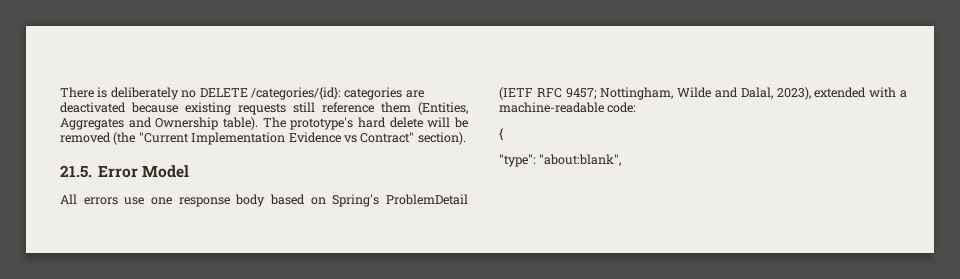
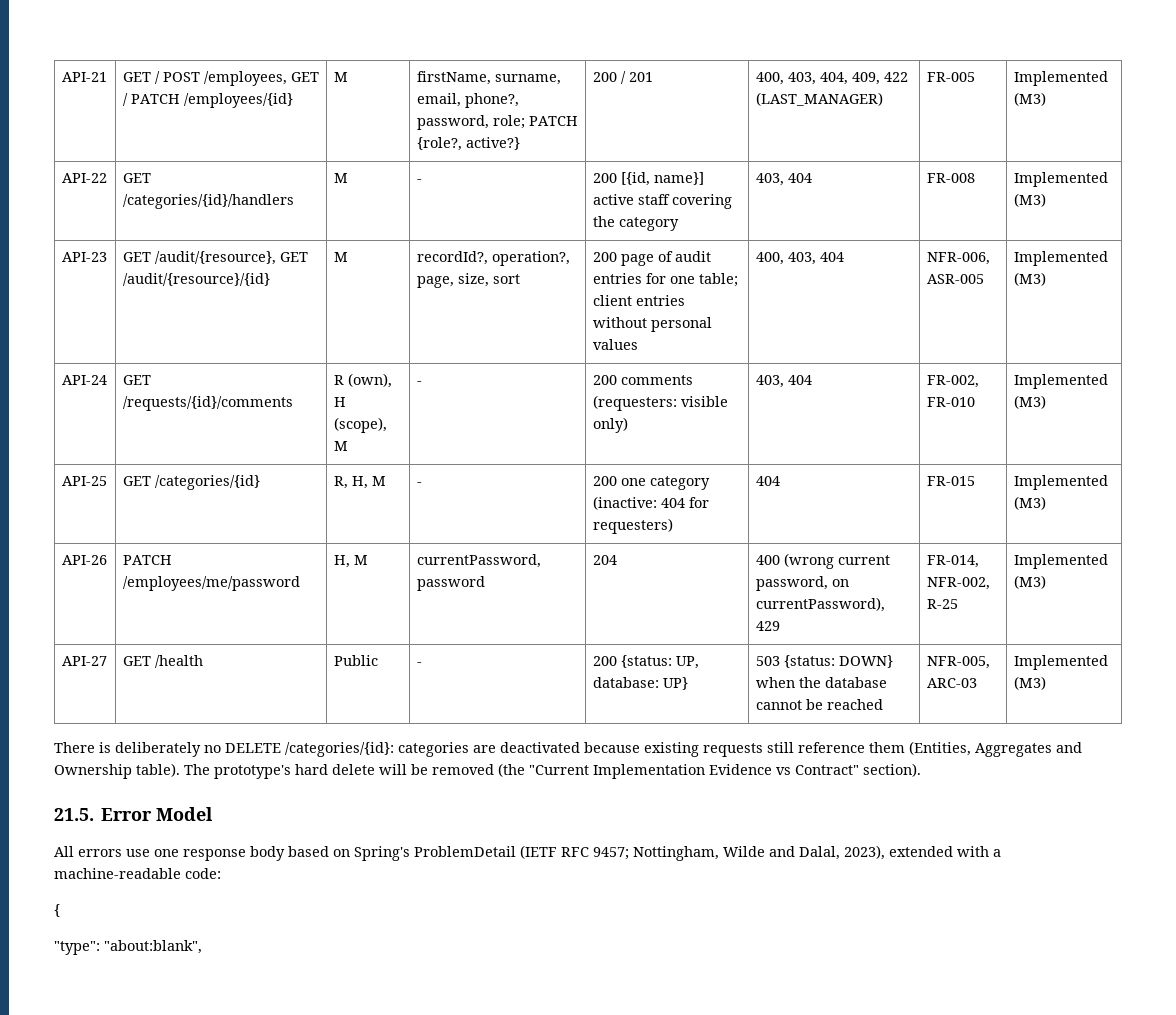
(60, 92) none -> [61,72,107,82] [122,71,319,86] [122,93,293,108] [333,72,348,82] [416,71,561,85] [416,93,519,108] [416,115,578,130] [416,137,520,151] [592,71,653,84] [755,72,908,85] [755,92,883,106] [926,72,975,82] [1013,71,1108,86] [1013,92,1046,106] [61,173,107,183] [122,173,151,183] [122,194,294,209] [333,173,348,183] [416,179,422,183] [592,172,704,186] [592,194,732,209] [592,216,679,231] [755,173,812,186] [926,173,975,183] [1013,172,1108,187] [1013,193,1046,207] [61,252,107,262] [122,251,308,265] [122,273,270,286] [333,252,348,262] [416,251,570,266] [416,273,520,288] [592,251,711,266] [592,273,738,287] [592,295,685,306] [592,317,712,332] [592,339,638,350] [755,252,844,265] [926,252,990,265] [926,274,984,284] [1013,251,1108,266] [1013,272,1046,286] [61,375,107,385] [122,375,151,385] [122,396,293,411] [333,373,392,388] [333,397,346,407] [333,417,387,433] [333,441,348,451] [416,381,422,385] [592,375,693,385] [592,395,728,411] [592,417,628,433] [755,375,812,388] [926,375,979,388] [926,397,975,407] [1013,374,1108,389] [1013,395,1046,409] [61,476,107,486] [122,475,260,490] [333,476,386,489] [416,482,422,486] [592,476,710,490] [592,496,709,510] [592,518,673,534] [755,476,780,486] [926,476,975,486] [1013,475,1108,490] [1013,496,1046,510] [61,555,107,565] [122,555,172,565] [122,576,300,591] [333,555,368,568] [416,554,541,568] [416,576,485,591] [592,555,617,565] [755,553,890,569] [755,576,849,591] [755,597,885,612] [755,621,780,631] [926,555,979,568] [926,577,990,590] [926,599,958,609] [1013,554,1108,569] [1013,575,1046,589] [61,656,107,666] [122,655,203,668] [333,655,378,666] [416,662,422,666] [592,655,699,669] [592,677,688,690] [755,655,893,668] [755,677,887,688] [755,699,883,710] [926,656,990,669] [926,678,977,688] [1013,655,1108,670] [1013,676,1046,690] API-21 | GET / POST /employees, GET / PATCH /employees/{id} | M | firstName, surname, email, phone?, password, role; PATCH {role?, active?} | 200 / 201 | 400, 403, 404, 409, 422 (LAST_MANAGER) | FR-005 | Implemented (M3) // API-22 | GET /categories/{id}/handlers | M | - | 200 [{id, name}] active staff covering the category | 403, 404 | FR-008 | Implemented (M3) // API-23 | GET /audit/{resource}, GET /audit/{resource}/{id} | M | recordId?, operation?, page, size, sort | 200 page of audit entries for one table; client entries without personal values | 400, 403, 404 | NFR-006, ASR-005 | Implemented (M3) // API-24 | GET /requests/{id}/comments | R (own), H (scope), M | - | 200 comments (requesters: visible only) | 403, 404 | FR-002, FR-010 | Implemented (M3) // API-25 | GET /categories/{id} | R, H, M | - | 200 one category (inactive: 404 for requesters) | 404 | FR-015 | Implemented (M3) // API-26 | PATCH /employees/me/password | H, M | currentPassword, password | 204 | 400 (wrong current password, on currentPassword), 429 | FR-014, NFR-002, R-25 | Implemented (M3) // API-27 | GET /health | Public | - | 200 {status: UP, database: UP} | 503 {status: DOWN} when the database cannot be reached | NFR-005, ARC-03 | Implemented (M3) //

